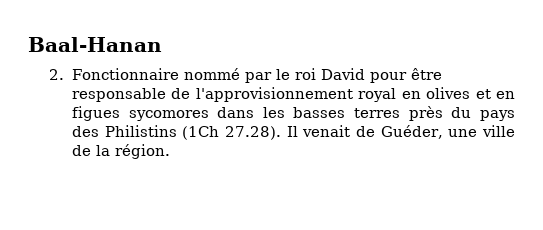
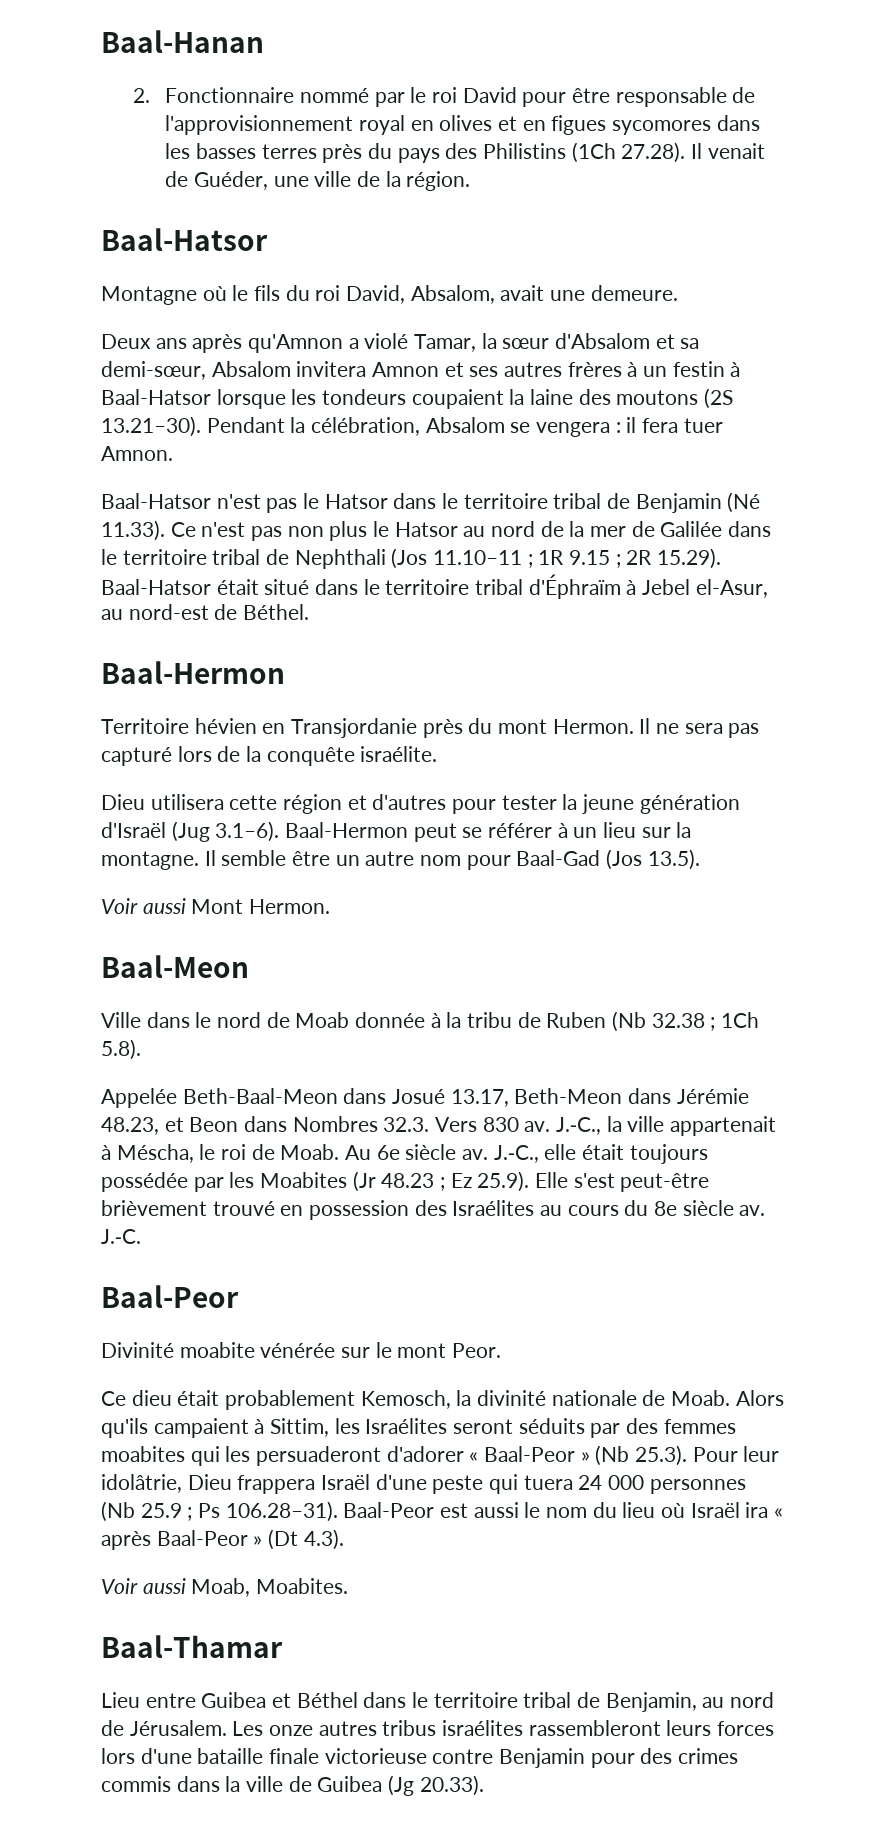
(170, 151) none -> [101,228,268,251] [101,285,678,305] [101,333,700,353] [101,361,741,380] [101,388,734,409] [101,416,723,437] [101,446,173,461] [101,492,761,513] [101,520,772,541] [101,548,722,569] [101,574,768,599] [101,604,310,620] [101,661,285,684] [101,718,760,738] [101,746,438,766] [101,794,740,814] [101,821,692,842] [101,849,700,870] [101,898,331,914] [101,955,249,978] [101,1011,760,1032] [101,1039,141,1060] [101,1088,749,1108] [101,1116,777,1136] [101,1144,708,1164] [101,1171,710,1192] [101,1200,766,1220] [101,1229,141,1244] [101,1285,239,1308] [101,1342,502,1358] [101,1390,784,1410] [101,1418,736,1438] [101,1445,780,1466] [101,1474,746,1494] [101,1501,784,1522] [101,1529,344,1550] [101,1578,349,1597] [101,1635,283,1658] [101,1692,775,1712] [101,1720,775,1736] [101,1748,739,1768] [101,1775,484,1796] // Baal-Hatsor // Montagne où le fils du roi David, Absalom, avait une demeure. // Deux ans après qu'Amnon a violé Tamar, la sœur d'Absalom et sa demi-sœur, Absalom invitera Amnon et ses autres frères à un festin à Baal-Hatsor lorsque les tondeurs coupaient la laine des moutons (2S 13.21–30). Pendant la célébration, Absalom se vengera : il fera tuer Amnon. // Baal-Hatsor n'est pas le Hatsor dans le territoire tribal de Benjamin (Né 11.33). Ce n'est pas non plus le Hatsor au nord de la mer de Galilée dans le territoire tribal de Nephthali (Jos 11.10–11 ; 1R 9.15 ; 2R 15.29). Baal-Hatsor était situé dans le territoire tribal d'Éphraïm à Jebel el-Asur, au nord-est de Béthel. // Baal-Hermon // Territoire hévien en Transjordanie près du mont Hermon. Il ne sera pas capturé lors de la conquête israélite. // Dieu utilisera cette région et d'autres pour tester la jeune génération d'Israël (Jug 3.1–6). Baal-Hermon peut se référer à un lieu sur la montagne. Il semble être un autre nom pour Baal-Gad (Jos 13.5). // Voir aussi Mont Hermon. // Baal-Meon // Ville dans le nord de Moab donnée à la tribu de Ruben (Nb 32.38 ; 1Ch 5.8). // Appelée Beth-Baal-Meon dans Josué 13.17, Beth-Meon dans Jérémie 48.23, et Beon dans Nombres 32.3. Vers 830 av. J.‑C., la ville appartenait à Méscha, le roi de Moab. Au 6e siècle av. J.‑C., elle était toujours possédée par les Moabites (Jr 48.23 ; Ez 25.9). Elle s'est peut-être brièvement trouvé en possession des Israélites au cours du 8e siècle av. J.‑C. // Baal-Peor // Divinité moabite vénérée sur le mont Peor. // Ce dieu était probablement Kemosch, la divinité nationale de Moab. Alors qu'ils campaient à Sittim, les Israélites seront séduits par des femmes moabites qui les persuaderont d'adorer « Baal-Peor » (Nb 25.3). Pour leur idolâtrie, Dieu frappera Israël d'une peste qui tuera 24 000 personnes (Nb 25.9 ; Ps 106.28–31). Baal-Peor est aussi le nom du lieu où Israël ira « après Baal-Peor » (Dt 4.3). // Voir aussi Moab, Moabites. // Baal-Thamar // Lieu entre Guibea et Béthel dans le territoire tribal de Benjamin, au nord de Jérusalem. Les onze autres tribus israélites rassembleront leurs forces lors d'une bataille finale victorieuse contre Benjamin pour des crimes commis dans la ville de Guibea (Jg 20.33).

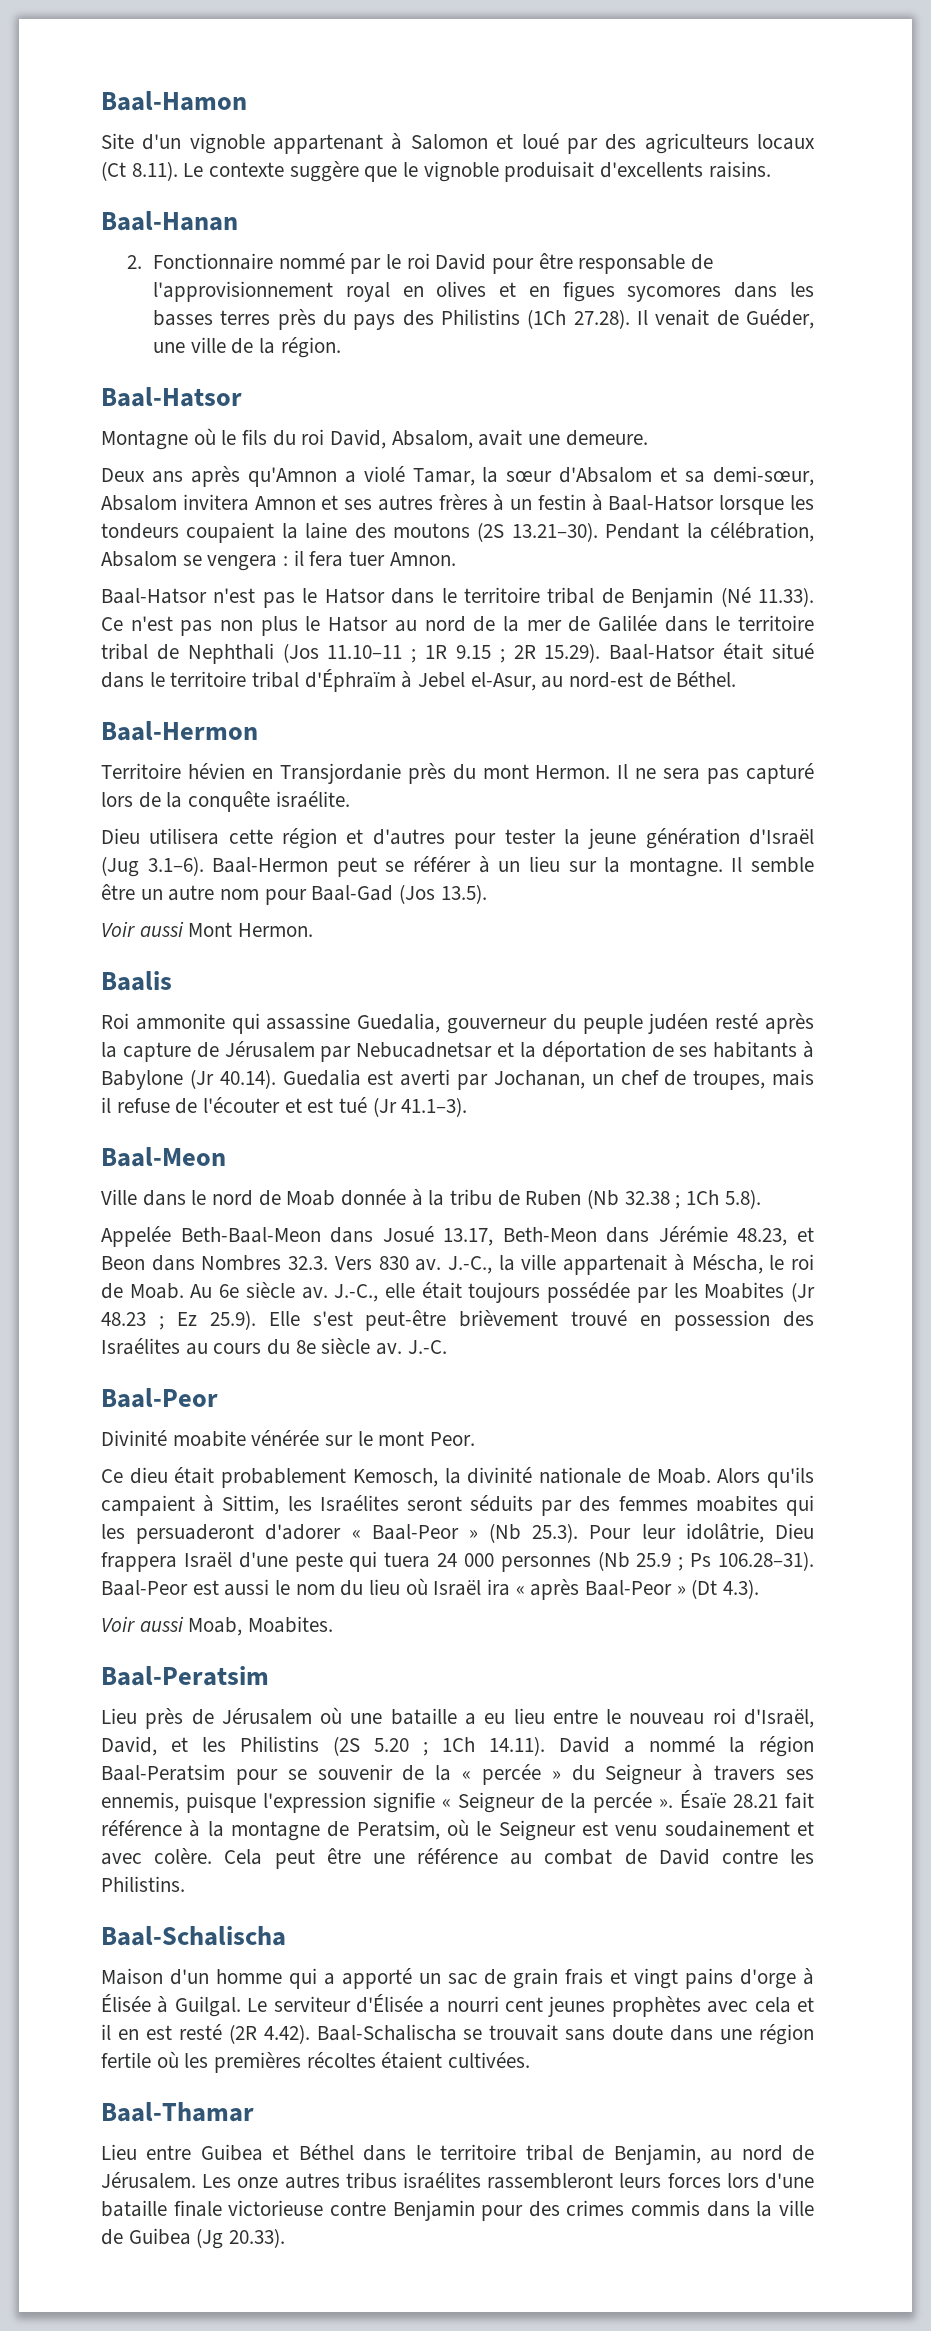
(101, 41) none -> [101,91,247,111] [101,133,816,154] [101,161,771,182] Baal-Hamon // Site d'un vignoble appartenant à Salomon et loué par des agriculteurs locaux (Ct 8.11). Le contexte suggère que le vignoble produisait d'excellents raisins. //
(331, 906) none -> [101,971,172,991] [101,1013,814,1034] [101,1041,815,1062] [101,1069,814,1090] [101,1097,468,1117] // Baalis // Roi ammonite qui assassine Guedalia, gouverneur du peuple judéen resté après la capture de Jérusalem par Nebucadnetsar et la déportation de ses habitants à Babylone (Jr 40.14). Guedalia est averti par Jochanan, un chef de troupes, mais il refuse de l'écouter et est tué (Jr 41.1–3).
(349, 1586) none -> [101,1666,269,1686] [101,1707,815,1729] [101,1736,814,1757] [101,1764,814,1785] [101,1790,814,1813] [101,1819,815,1841] [101,1848,814,1869] [101,1876,185,1892] [101,1926,286,1946] [101,1968,814,1989] [101,1994,814,2017] [101,2024,814,2045] [101,2051,531,2073] // Baal-Peratsim // Lieu près de Jérusalem où une bataille a eu lieu entre le nouveau roi d'Israël, David, et les Philistins (2S 5.20 ; 1Ch 14.11). David a nommé la région Baal-Peratsim pour se souvenir de la « percée » du Seigneur à travers ses ennemis, puisque l'expression signifie « Seigneur de la percée ». Ésaïe 28.21 fait référence à la montagne de Peratsim, où le Seigneur est venu soudainement et avec colère. Cela peut être une référence au combat de David contre les Philistins. // Baal-Schalischa // Maison d'un homme qui a apporté un sac de grain frais et vingt pains d'orge à Élisée à Guilgal. Le serviteur d'Élisée a nourri cent jeunes prophètes avec cela et il en est resté (2R 4.42). Baal-Schalischa se trouvait sans doute dans une région fertile où les premières récoltes étaient cultivées.

